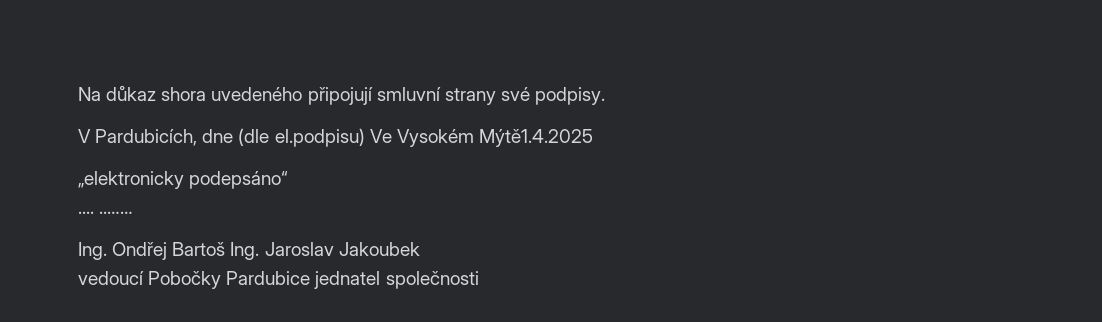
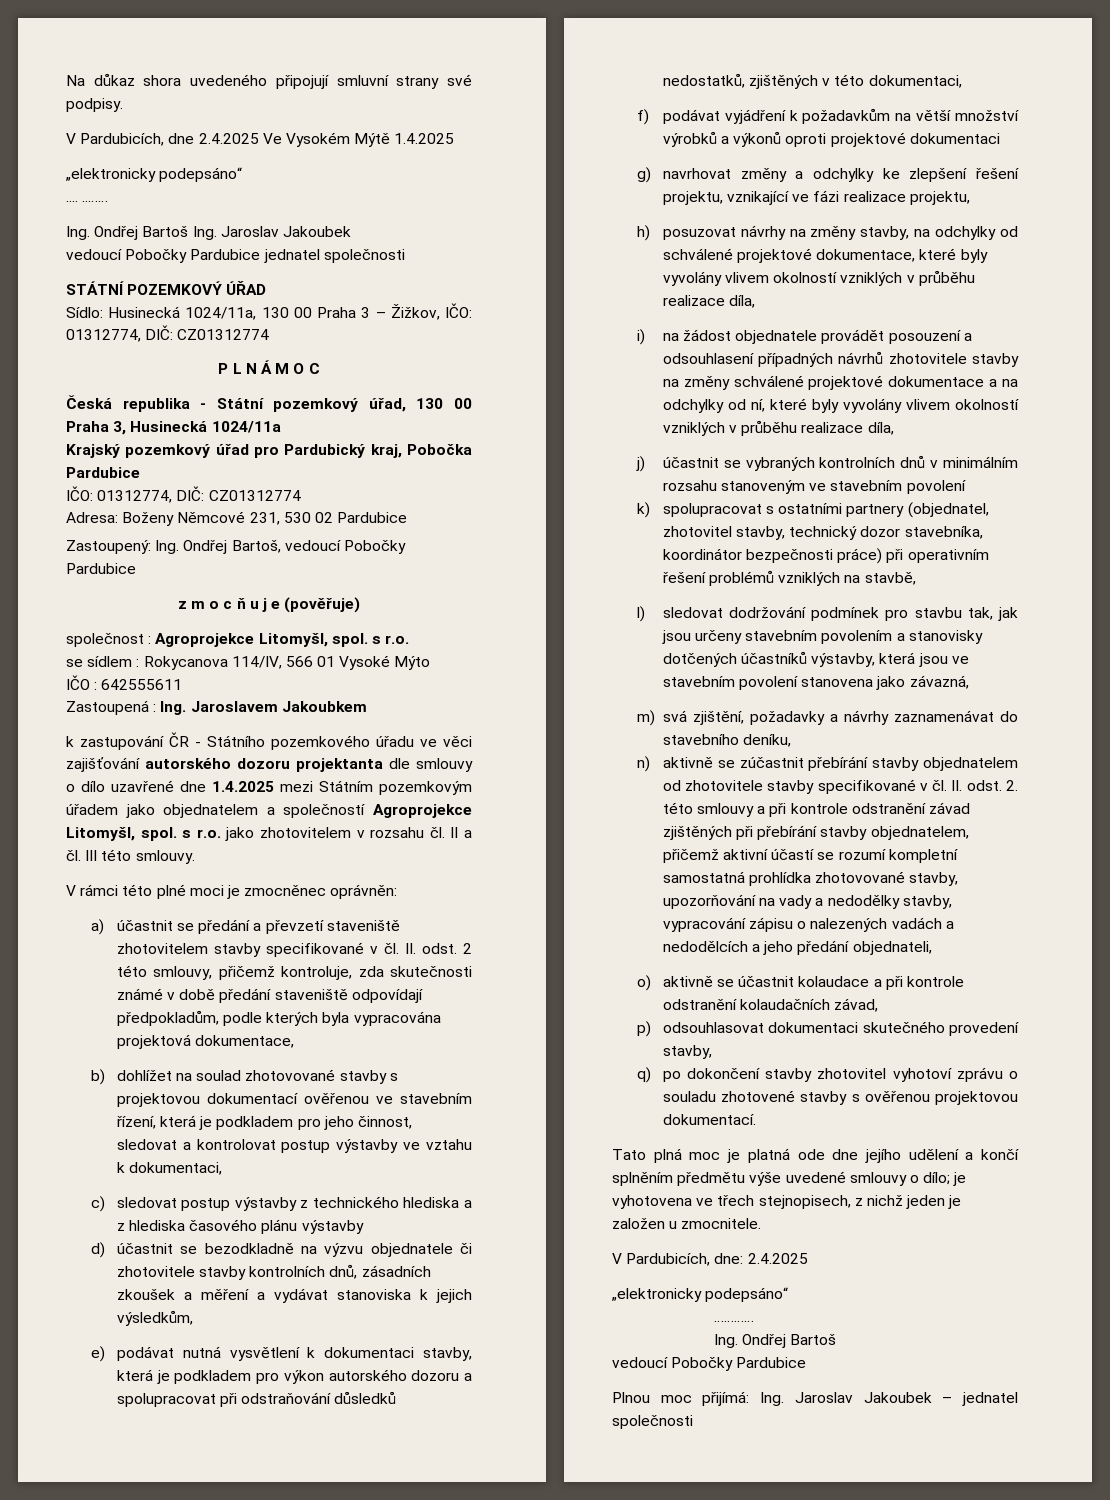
[238,128,593,147] (dle el.podpisu) Ve Vysokém Mýtě1.4.2025 -> [198,132,455,147] 2.4.2025 Ve Vysokém Mýtě 1.4.2025
(479, 280) none -> [66,281,267,295] [66,303,473,320] [66,325,270,342] [218,360,320,374] [66,395,472,412] [66,421,281,435] [66,443,472,458] [66,467,140,478] [66,486,301,503] [66,511,408,526] [66,540,406,554] [66,563,136,574] [177,597,361,613] [66,632,410,647] [66,655,431,670] [66,675,183,690] [66,700,367,715] [66,732,472,750] [66,757,473,772] [66,780,472,795] [66,804,472,818] [66,826,473,841] [66,849,195,864] [66,884,398,899] [91,919,400,935] [116,942,473,957] [116,965,473,980] [116,988,423,1003] [116,1010,441,1026] [116,1034,295,1049] [91,1069,398,1085] [116,1093,472,1107] [116,1115,412,1130] [116,1139,473,1153] [116,1162,223,1175] [91,1196,472,1212] [116,1219,364,1234] [91,1242,472,1258] [116,1264,431,1280] [116,1288,472,1303] [116,1310,193,1326] [91,1346,472,1362] [116,1369,473,1384] [116,1391,397,1407] [662,73,962,89] [637,108,1019,125] [662,131,1000,147] [637,167,1019,183] [662,190,970,205] [637,225,1018,241] [662,248,988,263] [662,270,975,286] [662,295,756,308] [637,329,972,345] [662,351,1019,367] [662,375,1018,390] [662,398,1019,413] [662,420,894,436] [636,455,1018,472] [662,480,966,494] [637,502,989,518] [662,526,983,540] [662,548,989,564] [662,570,916,586] [637,606,1018,622] [661,630,983,644] [662,651,969,667] [662,675,969,690] [637,710,1018,726] [663,734,792,747] [637,756,1018,772] [662,779,1018,794] [662,802,970,817] [662,825,969,840] [662,849,958,863] [662,871,959,886] [662,894,952,909] [662,917,954,932] [662,940,932,955] [637,975,964,991] [662,998,879,1012] [637,1021,1019,1037] [662,1045,712,1059] [637,1067,1018,1083] [662,1090,1018,1105] [662,1114,756,1125] [612,1148,1019,1163] [612,1171,967,1186] [612,1195,962,1209] [612,1218,762,1229] [612,1253,808,1266] [611,1287,789,1302] [713,1320,754,1322] [713,1334,837,1348] [612,1357,807,1371] [612,1391,1018,1406] [612,1415,693,1429] // STÁTNÍ POZEMKOVÝ ÚŘAD // Sídlo: Husinecká 1024/11a, 130 00 Praha 3 – Žižkov, IČO: 01312774, DIČ: CZ01312774 // P L N Á M O C // Česká republika - Státní pozemkový úřad, 130 00 Praha 3, Husinecká 1024/11a // Krajský pozemkový úřad pro Pardubický kraj, Pobočka Pardubice // IČO: 01312774, DIČ: CZ01312774 // Adresa: Boženy Němcové 231, 530 02 Pardubice // Zastoupený: Ing. Ondřej Bartoš, vedoucí Pobočky Pardubice // z m o c ň u j e (pověřuje) // společnost : Agroprojekce Litomyšl, spol. s r.o. // se sídlem : Rokycanova 114/IV, 566 01 Vysoké Mýto // IČO : 642555611 // Zastoupená : Ing. Jaroslavem Jakoubkem // k zastupování ČR - Státního pozemkového úřadu ve věci zajišťování autorského dozoru projektanta dle smlouvy o dílo uzavřené dne 1.4.2025 mezi Státním pozemkovým úřadem jako objednatelem a společností Agroprojekce Litomyšl, spol. s r.o. jako zhotovitelem v rozsahu čl. II a čl. III této smlouvy. // V rámci této plné moci je zmocněnec oprávněn: // a) účastnit se předání a převzetí staveniště zhotovitelem stavby specifikované v čl. II. odst. 2 této smlouvy, přičemž kontroluje, zda skutečnosti známé v době předání staveniště odpovídají předpokladům, podle kterých byla vypracována projektová dokumentace, // b) dohlížet na soulad zhotovované stavby s projektovou dokumentací ověřenou ve stavebním řízení, která je podkladem pro jeho činnost, sledovat a kontrolovat postup výstavby ve vztahu k dokumentaci, // c) sledovat postup výstavby z technického hlediska a z hlediska časového plánu výstavby // d) účastnit se bezodkladně na výzvu objednatele či zhotovitele stavby kontrolních dnů, zásadních zkoušek a měření a vydávat stanoviska k jejich výsledkům, // e) podávat nutná vysvětlení k dokumentaci stavby, která je podkladem pro výkon autorského dozoru a spolupracovat při odstraňování důsledků nedostatků, zjištěných v této dokumentaci, // f) podávat vyjádření k požadavkům na větší množství výrobků a výkonů oproti projektové dokumentaci // g) navrhovat změny a odchylky ke zlepšení řešení projektu, vznikající ve fázi realizace projektu, // h) posuzovat návrhy na změny stavby, na odchylky od schválené projektové dokumentace, které byly vyvolány vlivem okolností vzniklých v průběhu realizace díla, // i) na žádost objednatele provádět posouzení a odsouhlasení případných návrhů zhotovitele stavby na změny schválené projektové dokumentace a na odchylky od ní, které byly vyvolány vlivem okolností vzniklých v průběhu realizace díla, // j) účastnit se vybraných kontrolních dnů v minimálním rozsahu stanoveným ve stavebním povolení // k) spolupracovat s ostatními partnery (objednatel, zhotovitel stavby, technický dozor stavebníka, koordinátor bezpečnosti práce) při operativním řešení problémů vzniklých na stavbě, // l) sledovat dodržování podmínek pro stavbu tak, jak jsou určeny stavebním povolením a stanovisky dotčených účastníků výstavby, která jsou ve stavebním povolení stanovena jako závazná, // m) svá zjištění, požadavky a návrhy zaznamenávat do stavebního deníku, // n) aktivně se zúčastnit přebírání stavby objednatelem od zhotovitele stavby specifikované v čl. II. odst. 2. této smlouvy a při kontrole odstranění závad zjištěných při přebírání stavby objednatelem, přičemž aktivní účastí se rozumí kompletní samostatná prohlídka zhotovované stavby, upozorňování na vady a nedodělky stavby, vypracování zápisu o nalezených vadách a nedodělcích a jeho předání objednateli, // o) aktivně se účastnit kolaudace a při kontrole odstranění kolaudačních závad, // p) odsouhlasovat dokumentaci skutečného provedení stavby, // q) po dokončení stavby zhotovitel vyhotoví zprávu o souladu zhotovené stavby s ověřenou projektovou dokumentací. // Tato plná moc je platná ode dne jejího udělení a končí splněním předmětu výše uvedené smlouvy o dílo; je vyhotovena ve třech stejnopisech, z nichž jeden je založen u zmocnitele. // V Pardubicích, dne: 2.4.2025 // „elektronicky podepsáno“ // ………… // Ing. Ondřej Bartoš // vedoucí Pobočky Pardubice // Plnou moc přijímá: Ing. Jaroslav Jakoubek – jednatel společnosti

